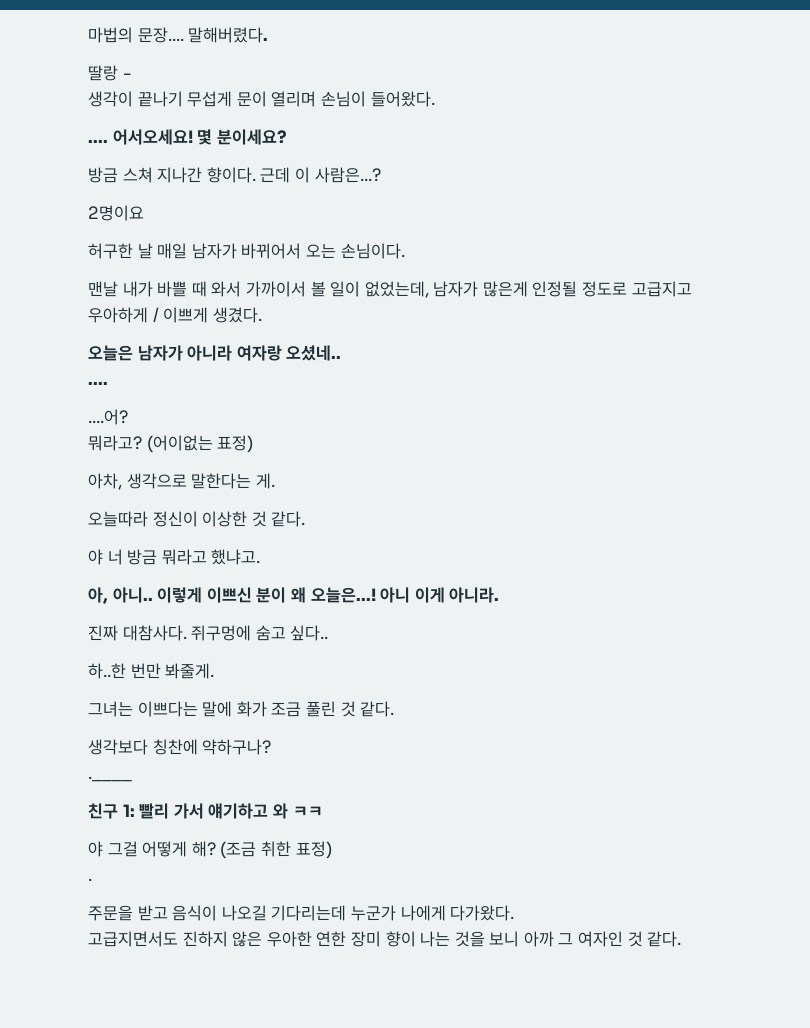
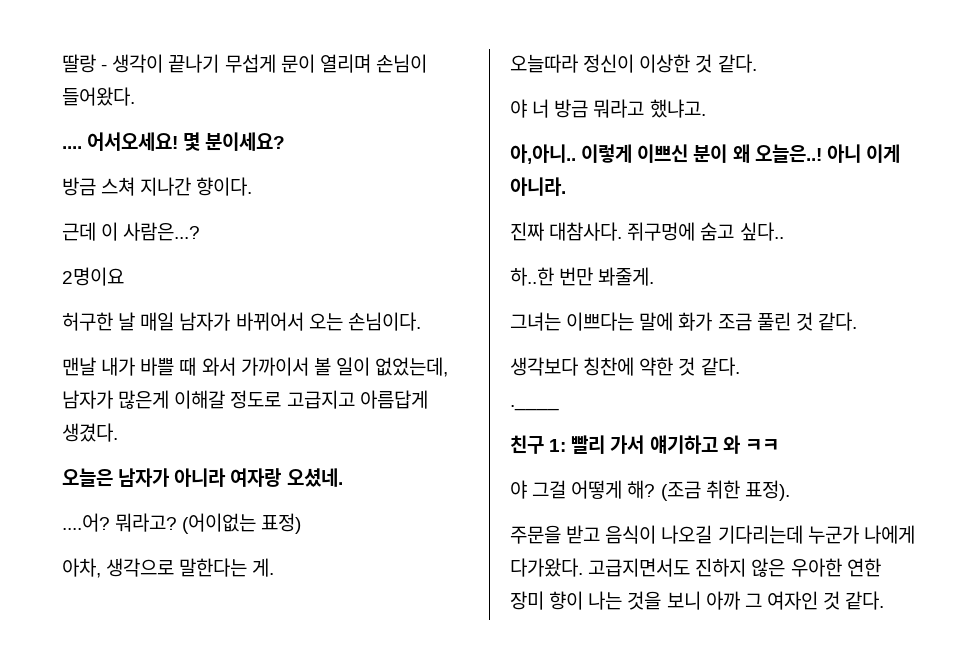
[88,27,269,43] 마법의 문장.... 말해버렸다. // -> (62, 63) none
(132, 76) // -> (108, 67) none
(256, 175) none -> (253, 186) //
[532,281,578,297] 인정될 -> [174,390,226,409] 이해갈
[88,307,209,323] 우아하게 / 이쁘게 -> [359,390,428,409] 아름답게
[286,345,342,361] [88,381,108,385] 오셨네.. // .... -> [286,468,343,487] 오셨네.
(128, 417) // -> (110, 522) none
[88,587,153,604] 아, 아니.. -> [510,144,576,164] 아,아니..
[310,587,376,603] 오늘은...! -> [754,144,822,163] 오늘은..!
[202,739,272,755] 약하구나? -> [639,357,740,376] 약한 것 같다.
[295,841,332,859] [88,878,92,881] 표정) // . -> [744,480,790,501] 표정).
(515, 913) // -> (583, 567) none

